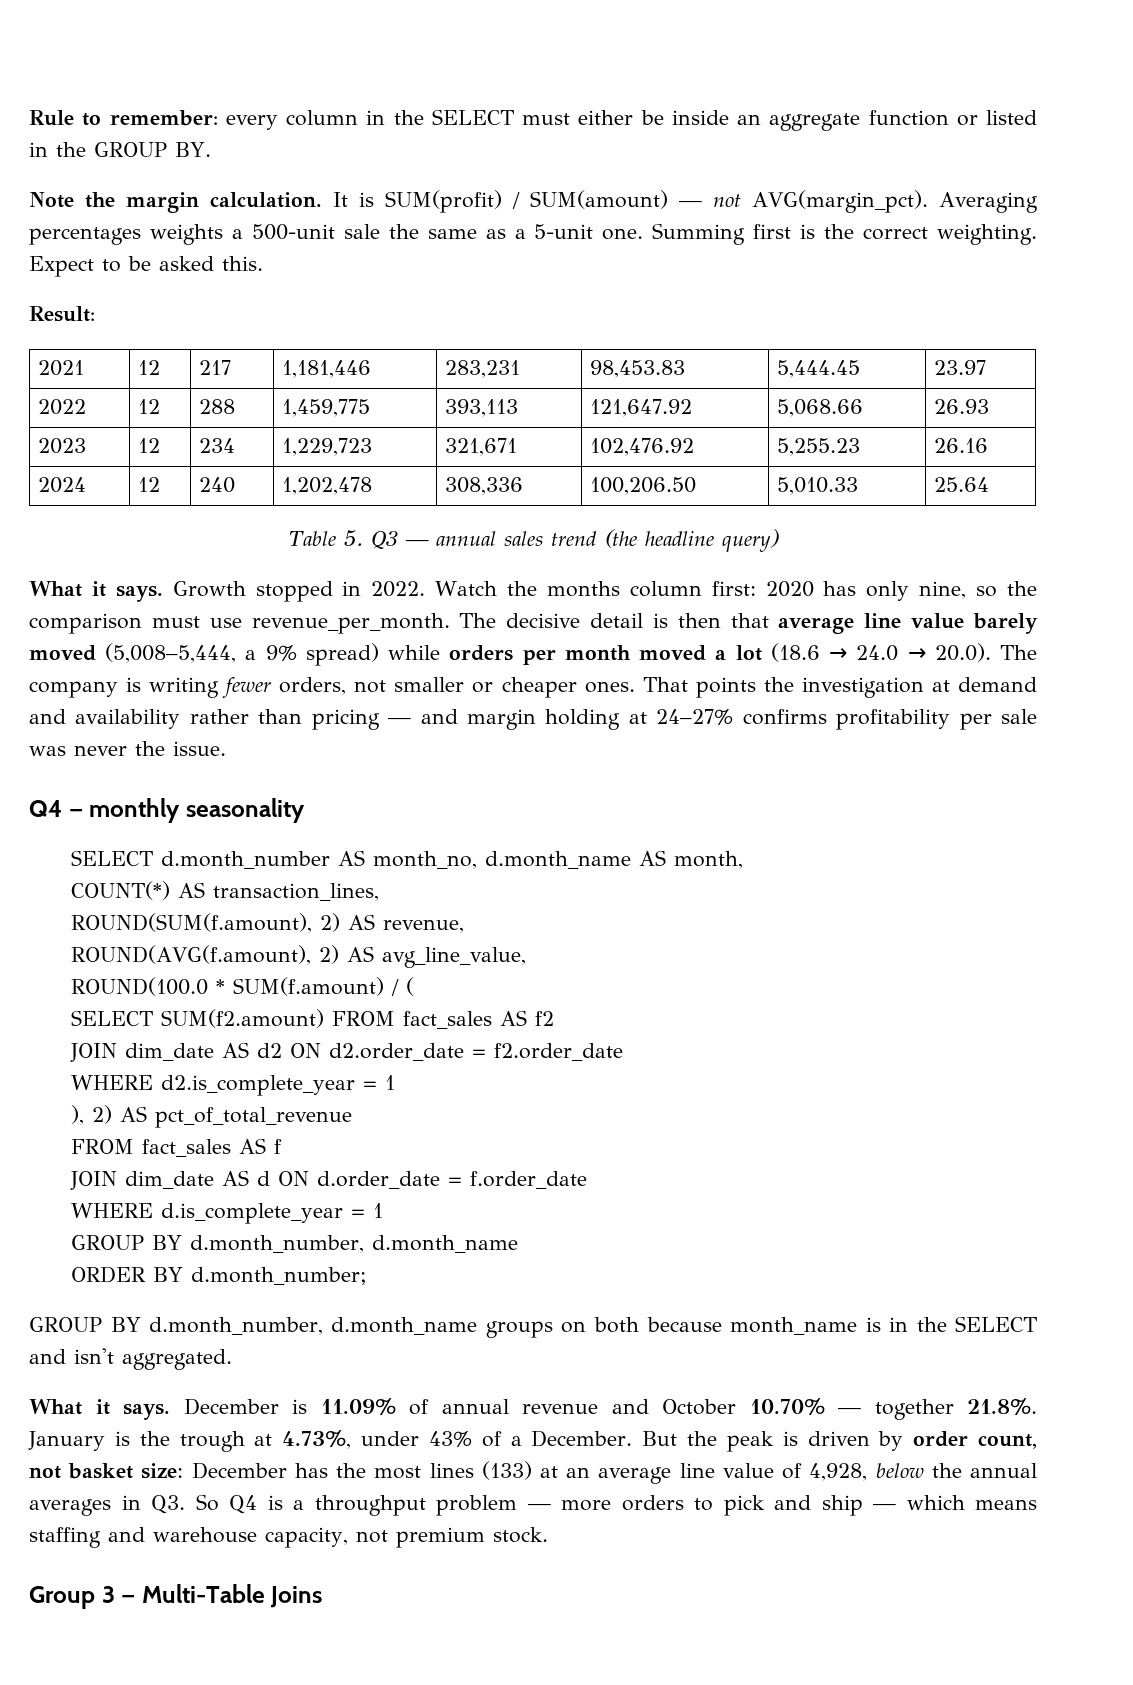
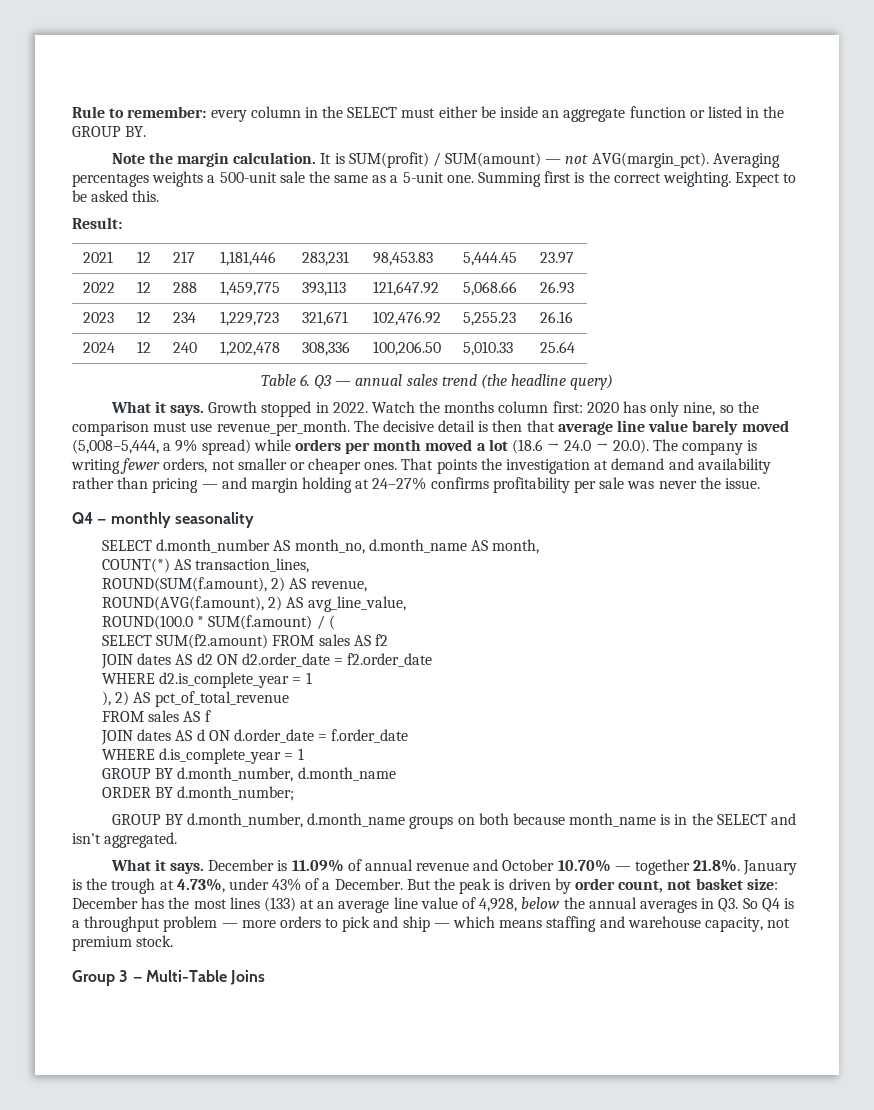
[343,530,363,547] 5. -> [299,374,310,386] 6.
[402,1011,492,1029] fact_sales -> [318,634,350,646] sales
[124,1043,214,1061] dim_date -> [137,653,172,665] dates
[141,1139,231,1157] fact_sales -> [148,710,180,722] sales
[124,1171,214,1189] dim_date -> [137,729,172,741] dates

